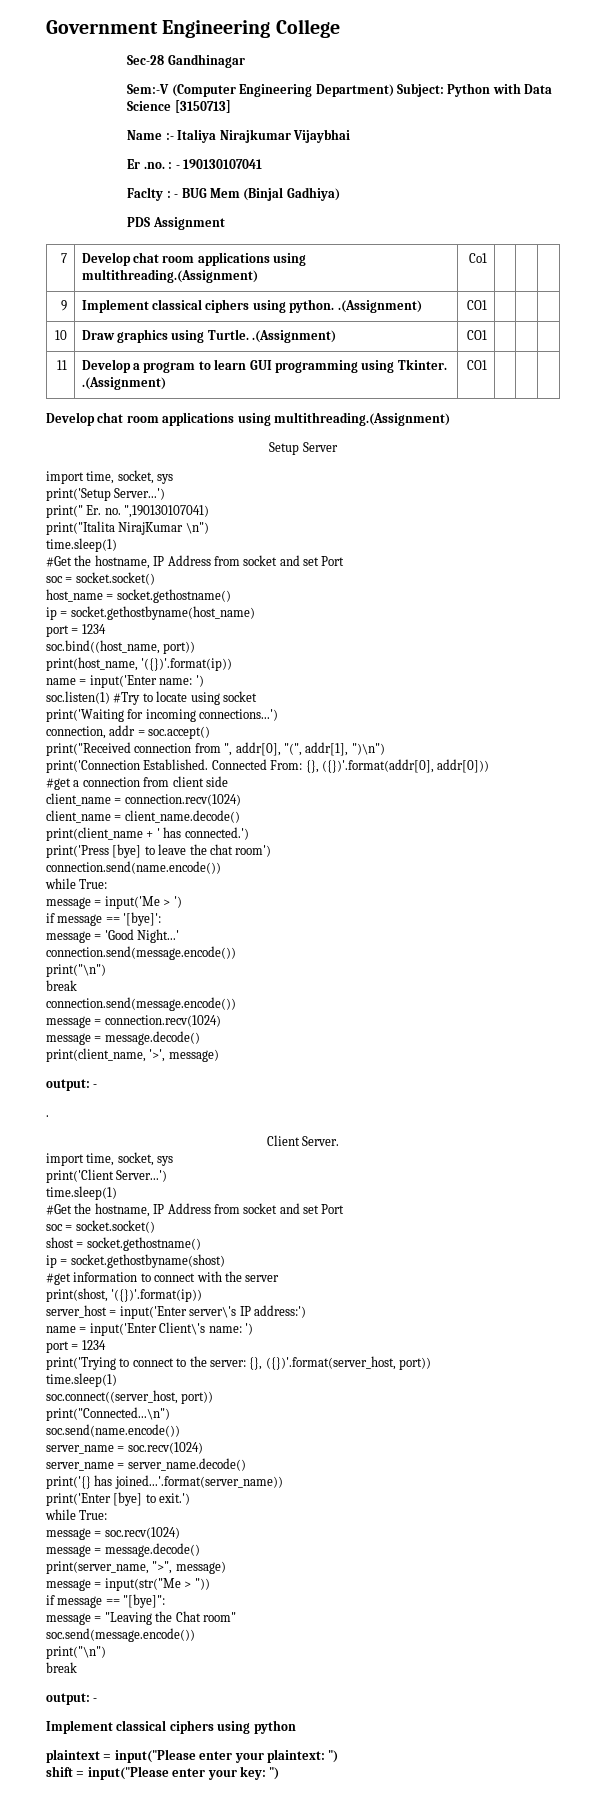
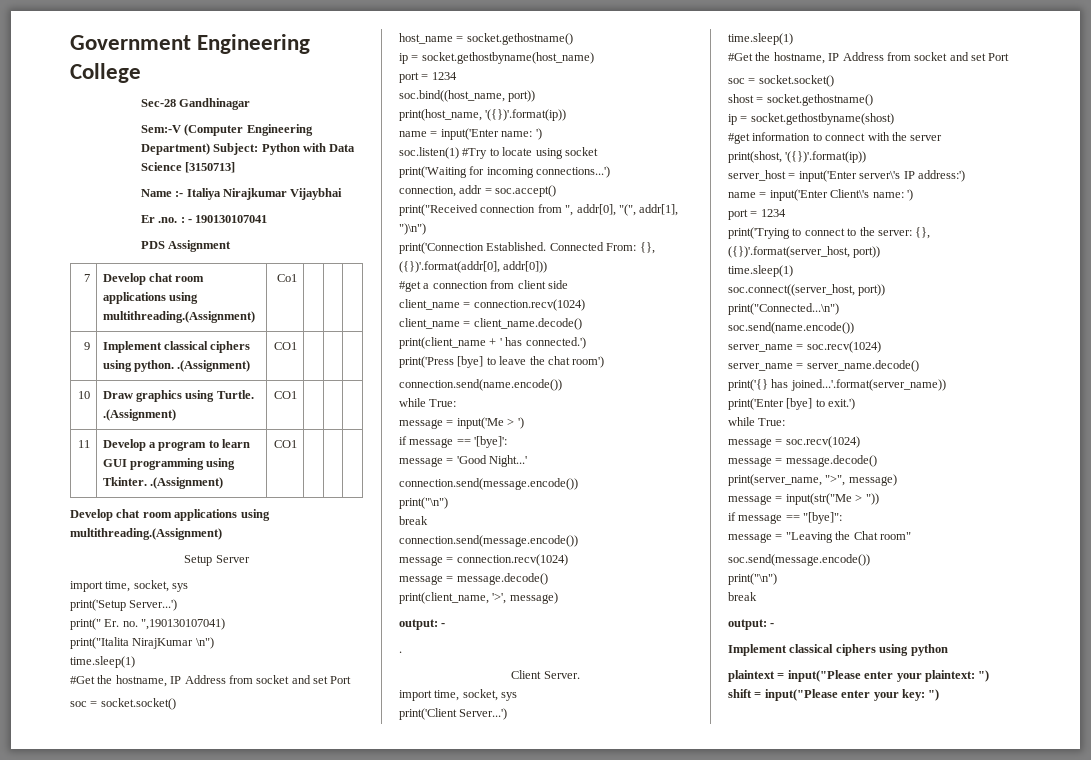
[127,187,340,201] // Faclty : - BUG Mem (Binjal Gadhiya) -> (268, 219) none

